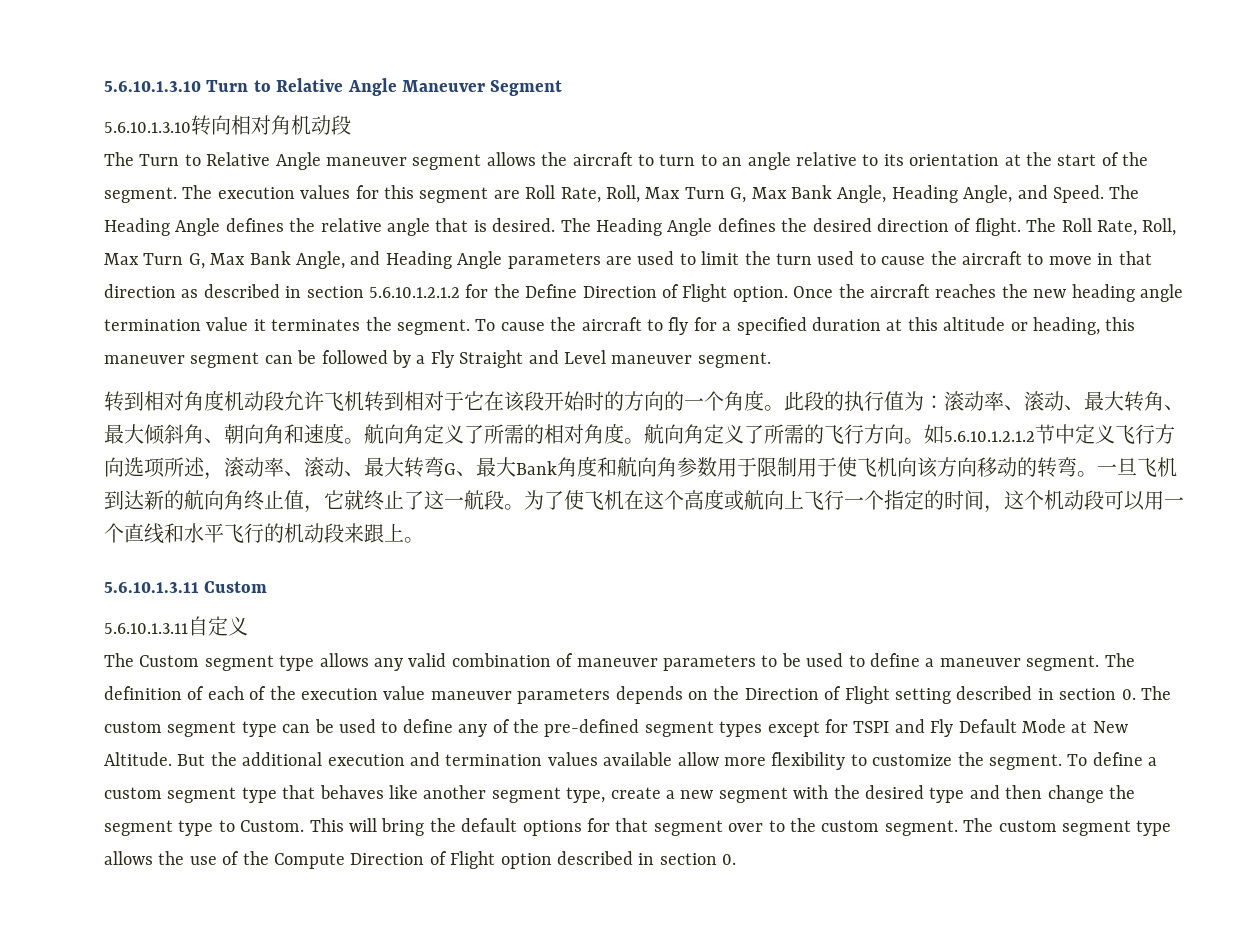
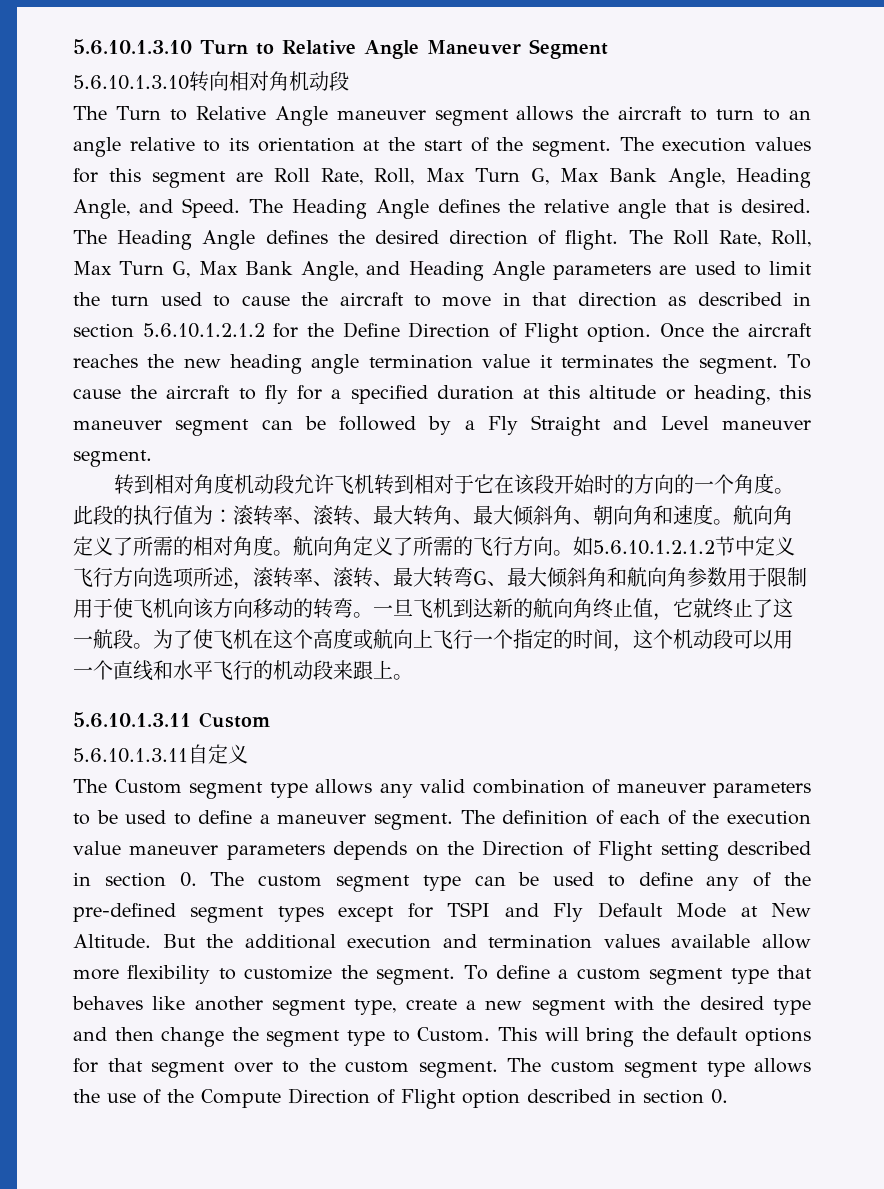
[964,391,1064,411] 动率、滚动 -> [253,505,353,526] 转率、滚转
[244,457,344,477] 动率、滚动 -> [273,567,373,588] 转率、滚转
[516,456,597,477] Bank角度 -> [547,567,607,588] 倾斜角

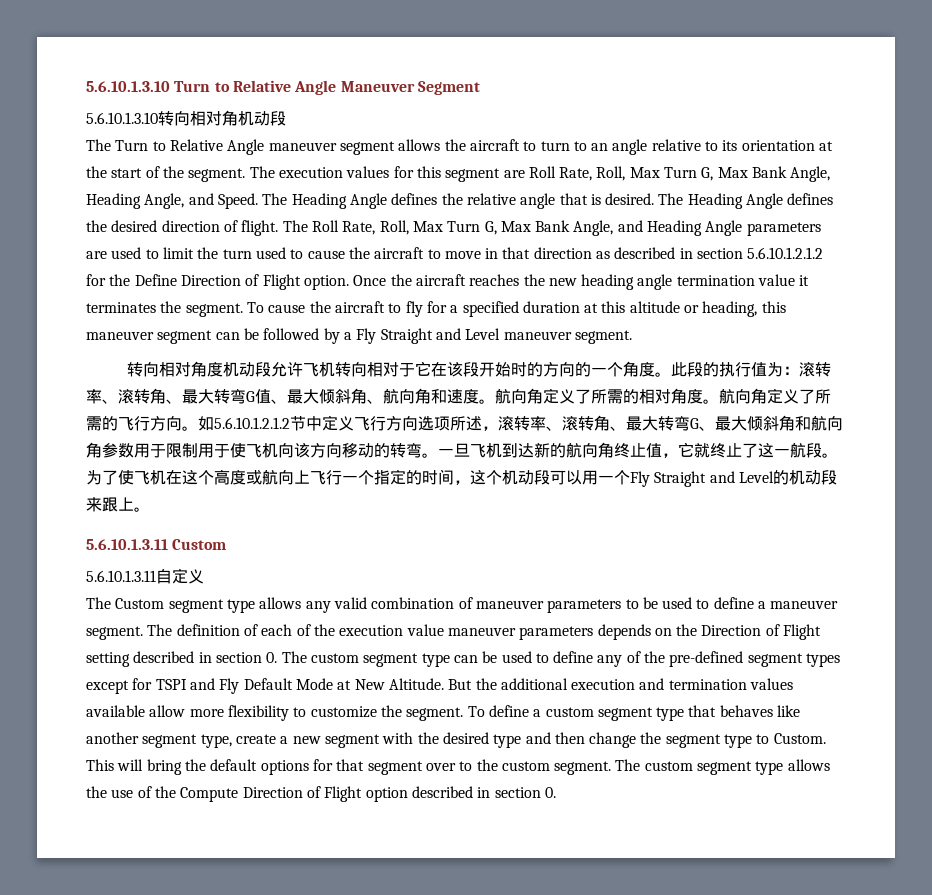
[133,474,154,494] 到 -> [143,362,160,377] 向
[393,474,414,494] 到 -> [351,362,368,377] 向
[353,505,453,526] 、最大转角 -> [150,388,271,404] 角、最大转弯G值
[593,505,613,525] 朝 -> [383,388,399,404] 航
(373, 577) none -> [594,415,610,431] 角
[113,660,253,681] 直线和水平飞行 -> [630,471,774,487] Fly Straight and Level

